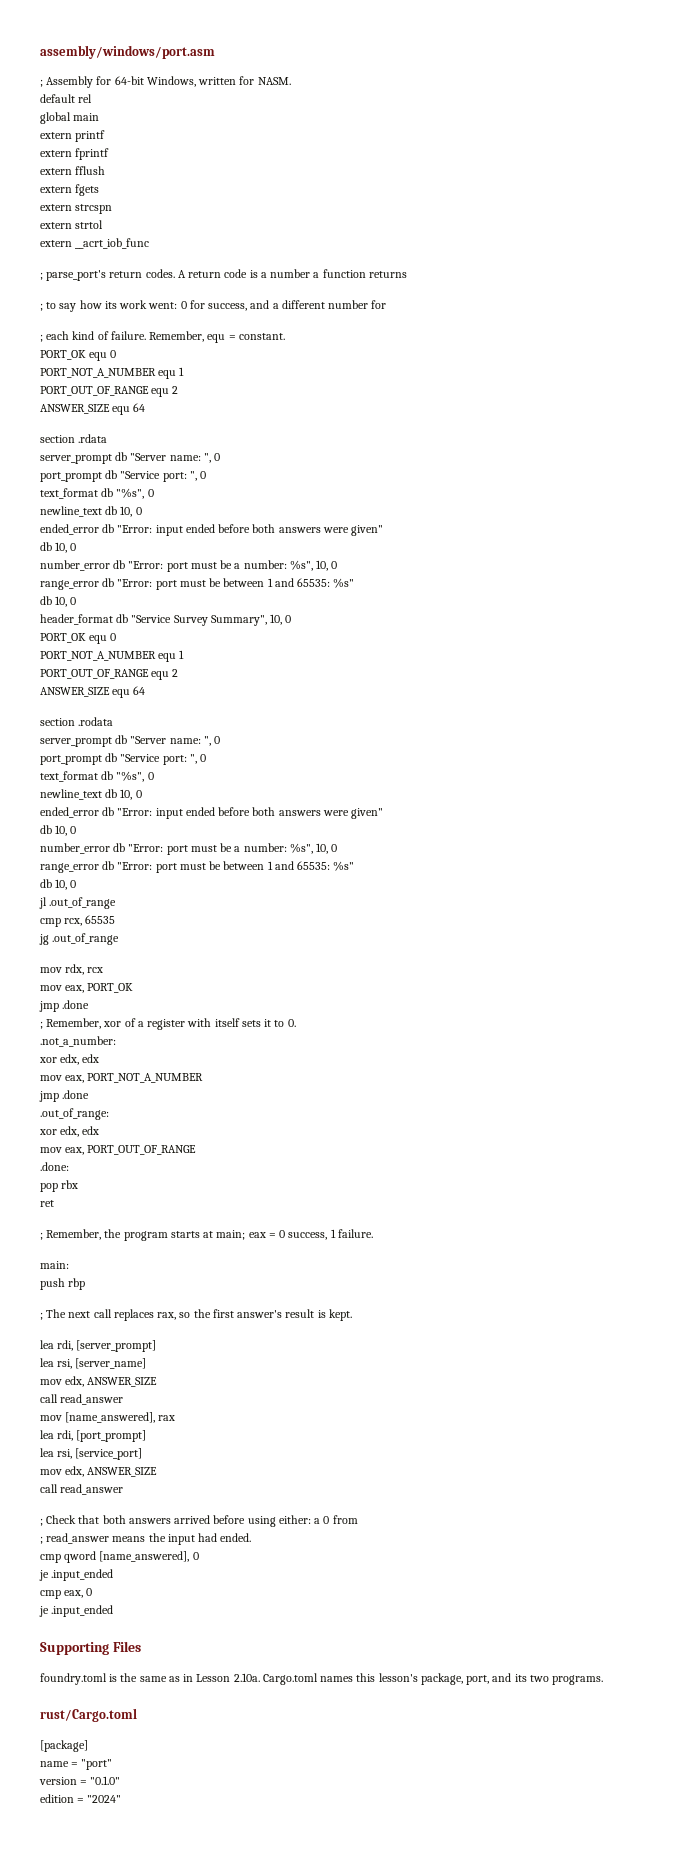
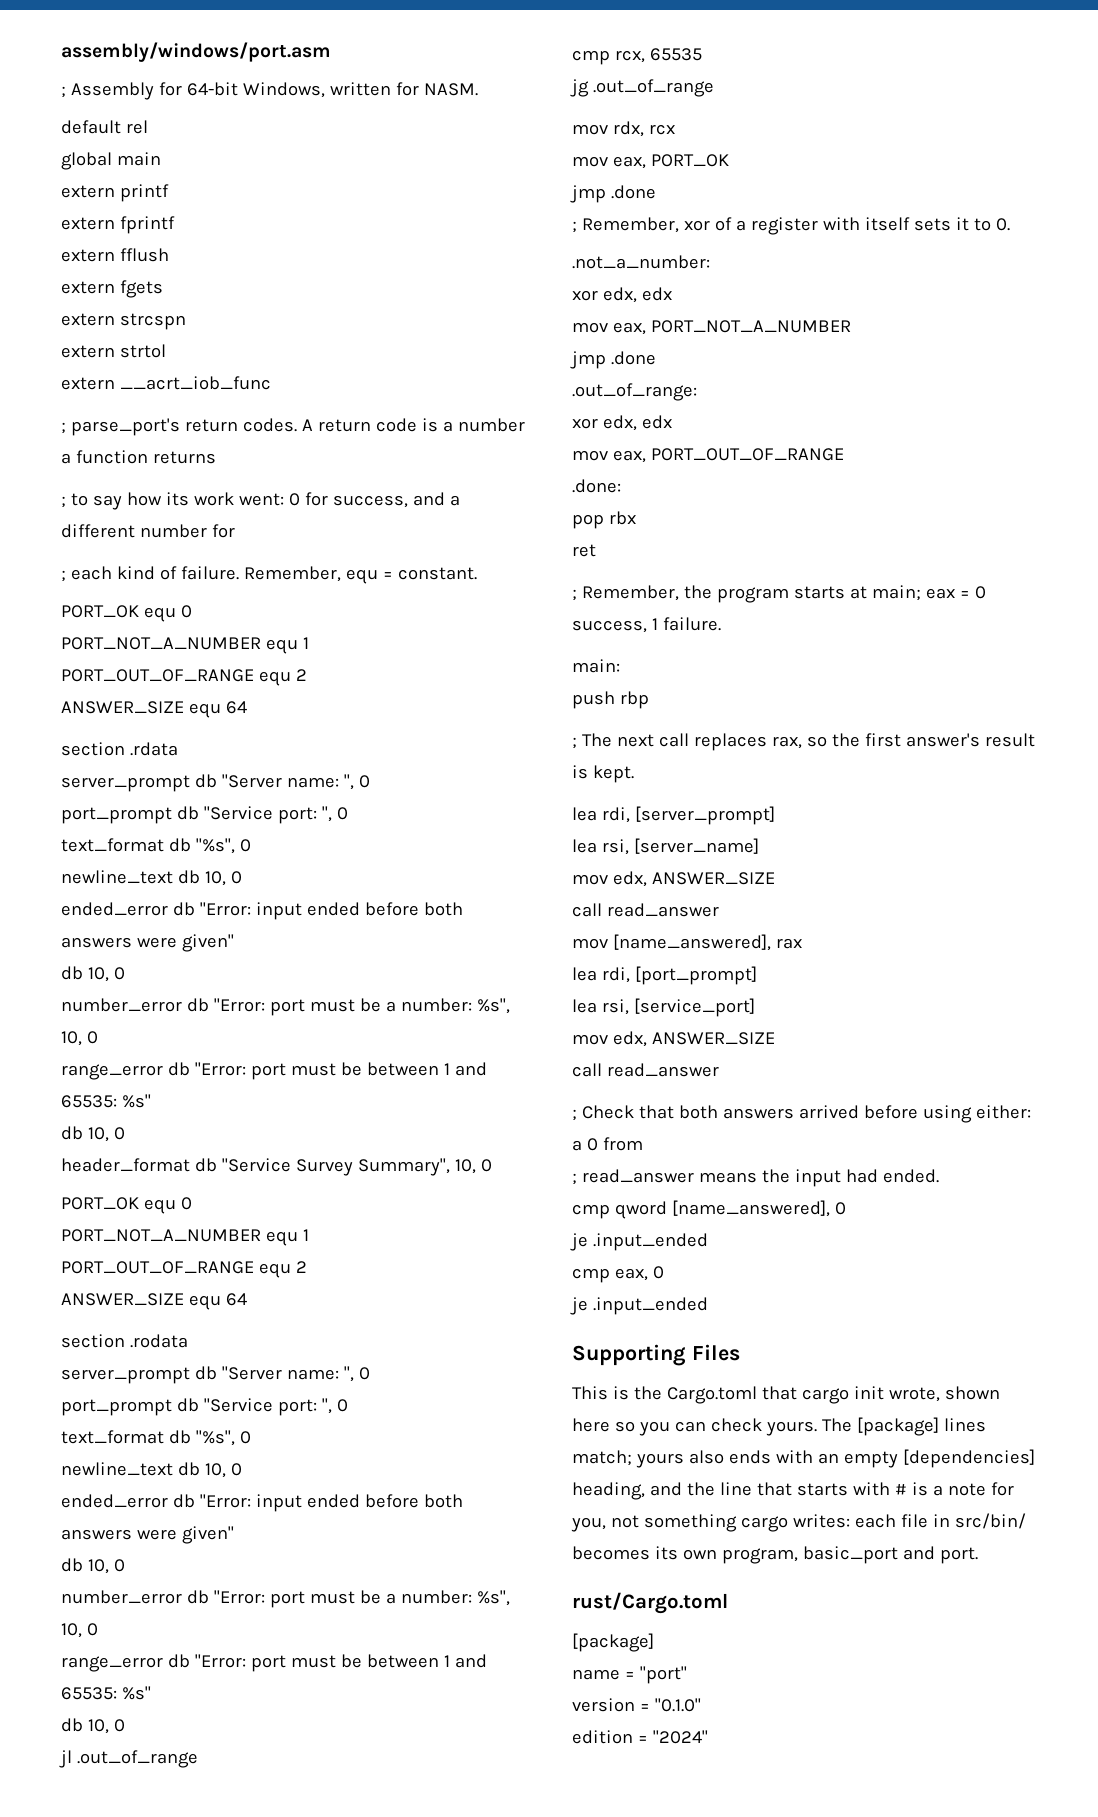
[40,1673,107,1685] foundry.toml -> [572,1386,608,1400] This
[139,1673,604,1685] same as in Lesson 2.10a. Cargo.toml names this lesson's package, port, and its two programs. -> [666,1386,1000,1404] [572,1417,986,1436] [572,1449,1035,1468] [572,1482,1014,1500] [571,1513,1026,1532] [572,1546,978,1564] Cargo.toml that cargo init wrote, shown here so you can check yours. The [package] lines match; yours also ends with an empty [dependencies] heading, and the line that starts with # is a note for you, not something cargo writes: each file in src/bin/ becomes its own program, basic_port and port.

